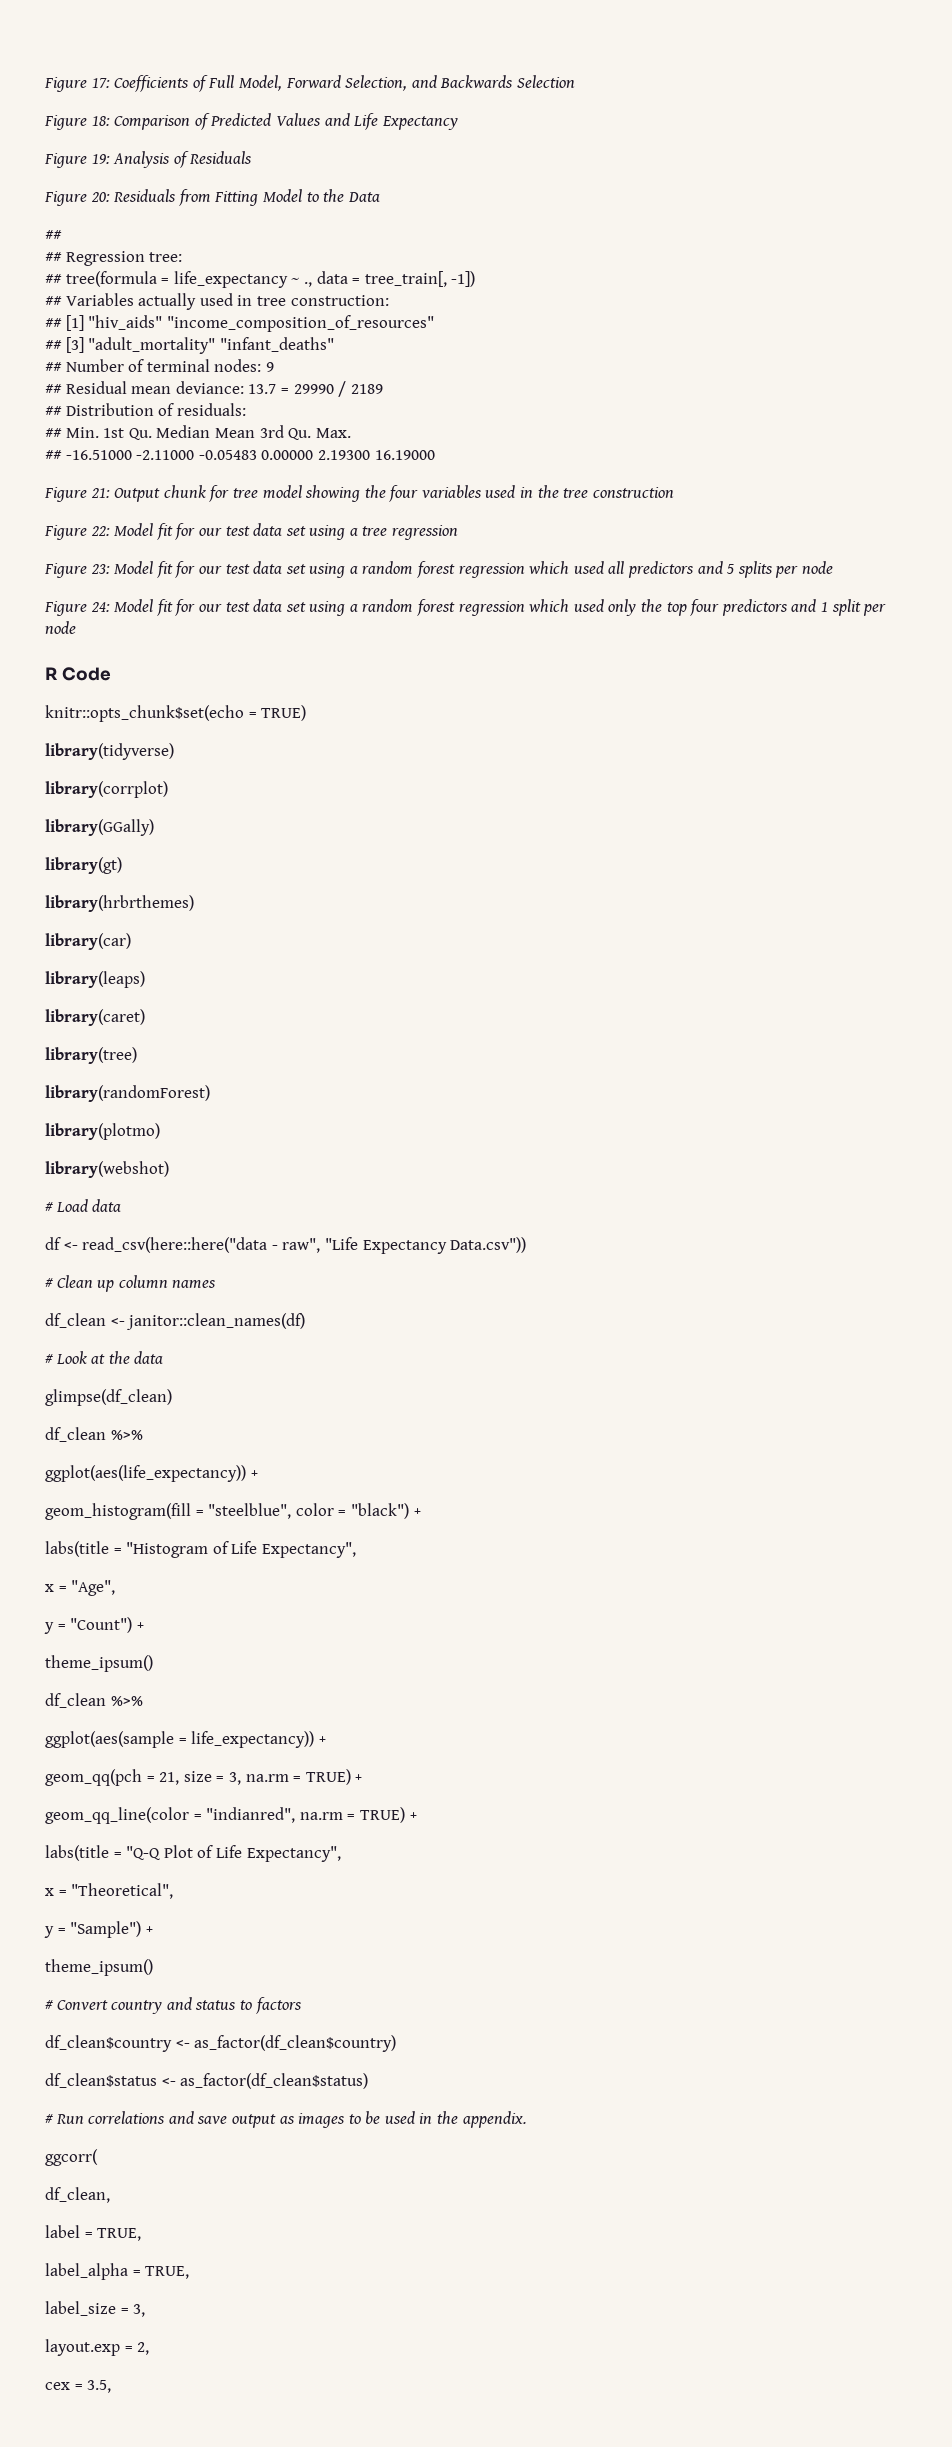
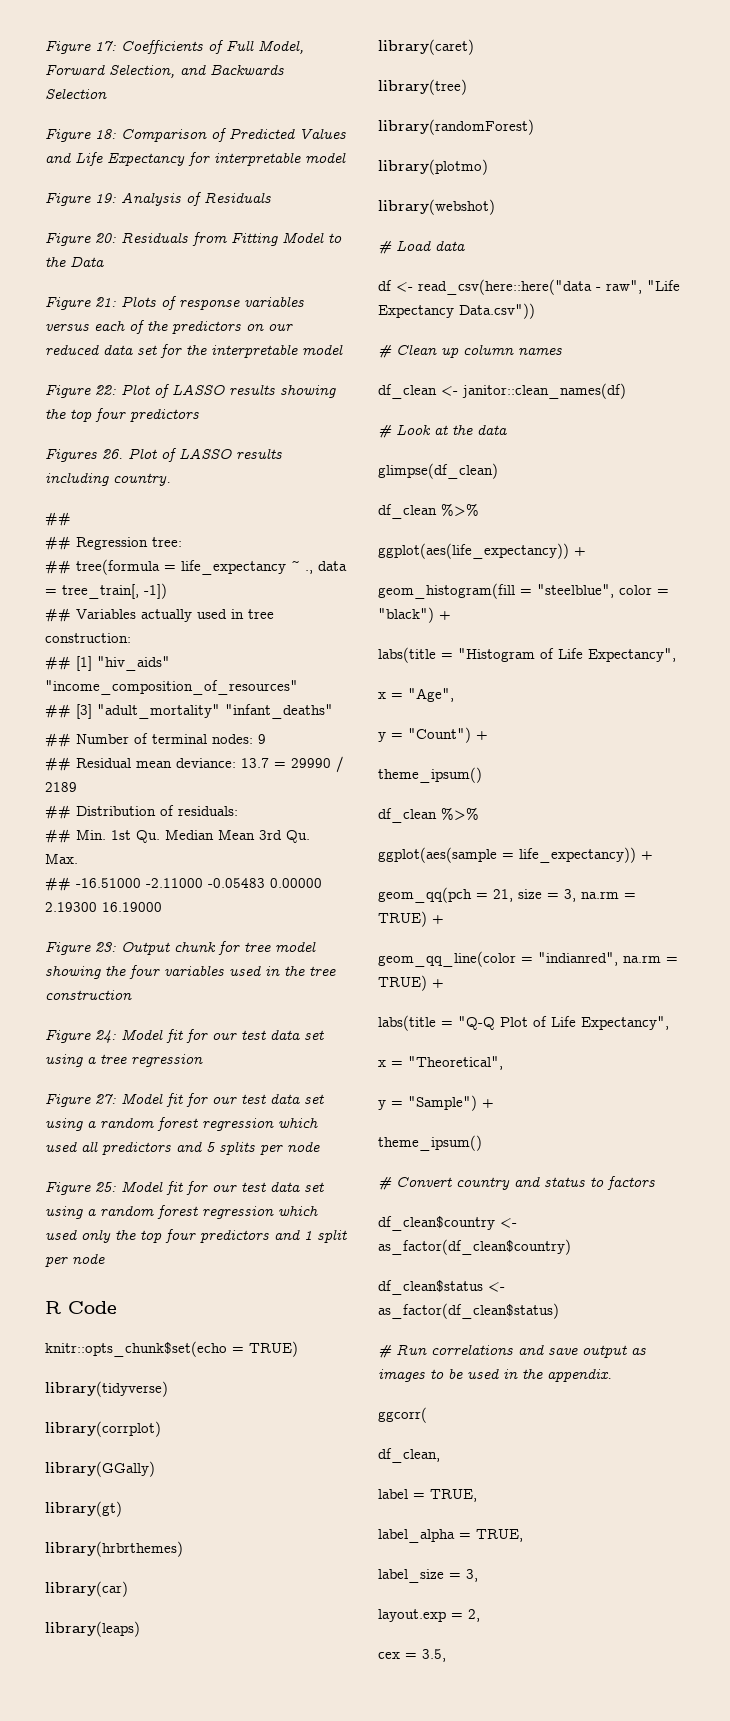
(458, 123) none -> [188,152,346,166] for interpretable model
(380, 197) none -> [45,296,304,310] [45,320,293,334] [45,344,343,358] [45,384,336,398] [45,408,199,422] [45,448,282,462] [45,472,171,486] // Figure 21: Plots of response variables versus each of the predictors on our reduced data set for the interpretable model // Figure 22: Plot of LASSO results showing the top four predictors // Figures 26. Plot of LASSO results including country.
[90,488,110,498] 21: -> [95,942,116,952] 23:
[90,526,110,536] 22: -> [95,1030,116,1043] 24:
[90,564,110,574] 23: -> [95,1094,116,1104] 27:
[90,602,110,612] 24: -> [95,1182,116,1192] 25:

